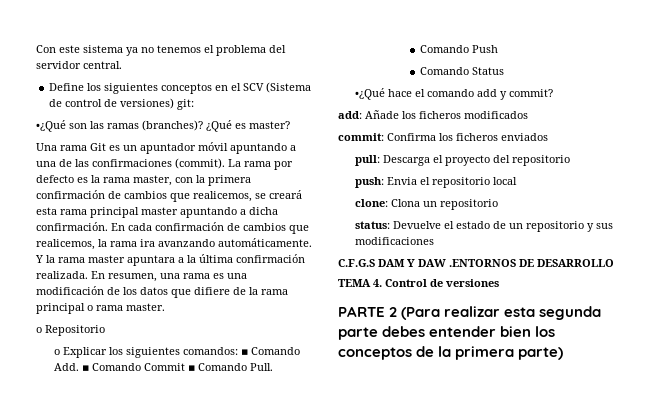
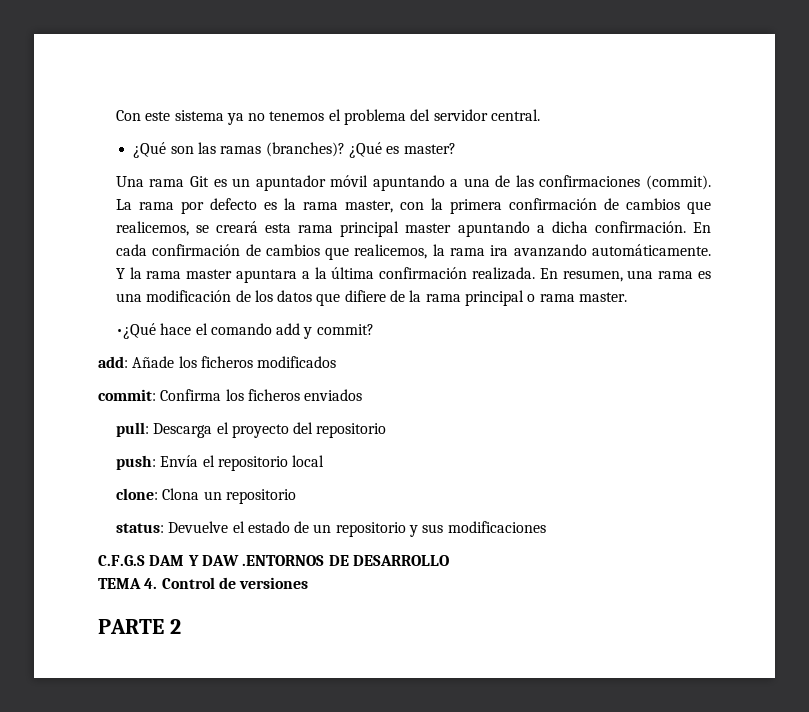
[48,82,311,94] [48,98,194,110] [36,120,67,132] Define los siguientes conceptos en el SCV (Sistema de control de versiones) git: // •¿Qué -> [133,142,167,158] ¿Qué
[36,325,106,336] [53,347,300,358] [53,363,273,371] [419,45,498,53] [419,67,504,75] // o Repositorio // o Explicar los siguientes comandos: ▪ Comando Add. ▪ Comando Commit ▪ Comando Pull. // Comando Push // Comando Status -> (628, 297) none
[387,177,418,185] Envia -> [160,455,199,467] Envía
[401,306,602,320] [338,326,556,340] [338,346,564,360] (Para realizar esta segunda parte debes entender bien los conceptos de la primera parte) -> (181, 626) none

